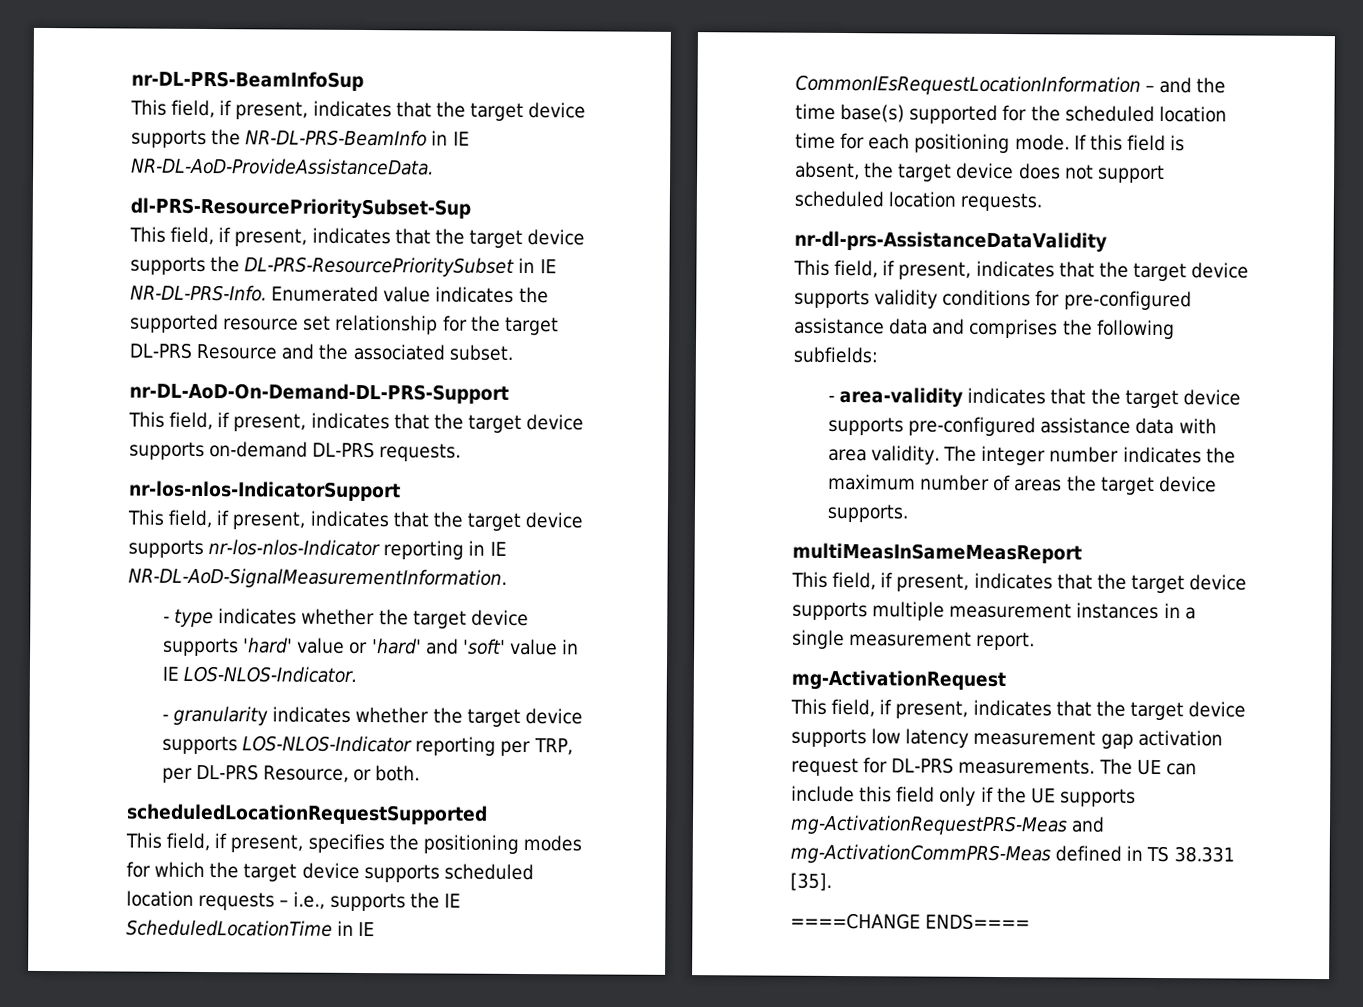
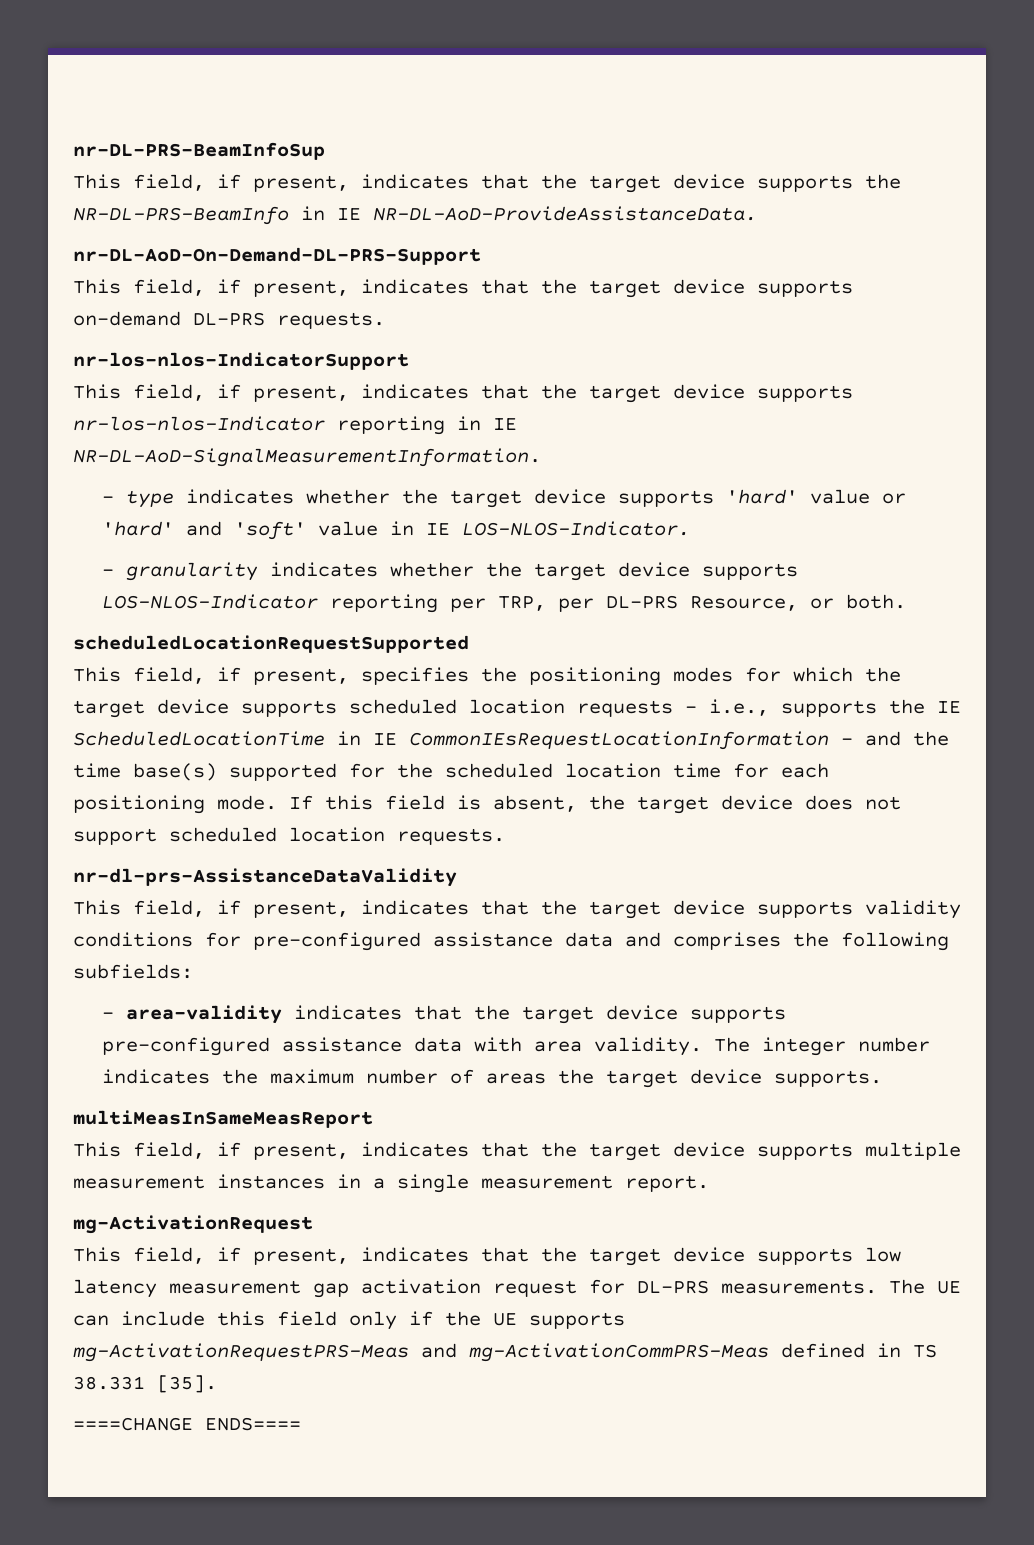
[130,197,471,220] [129,226,586,248] [130,256,557,277] [130,284,549,304] [130,313,559,336] [129,342,513,361] // dl-PRS-ResourcePrioritySubset-Sup // This field, if present, indicates that the target device supports the DL-PRS-ResourcePrioritySubset in IE NR-DL-PRS-Info. Enumerated value indicates the supported resource set relationship for the target DL-PRS Resource and the associated subset. -> (757, 213) none

